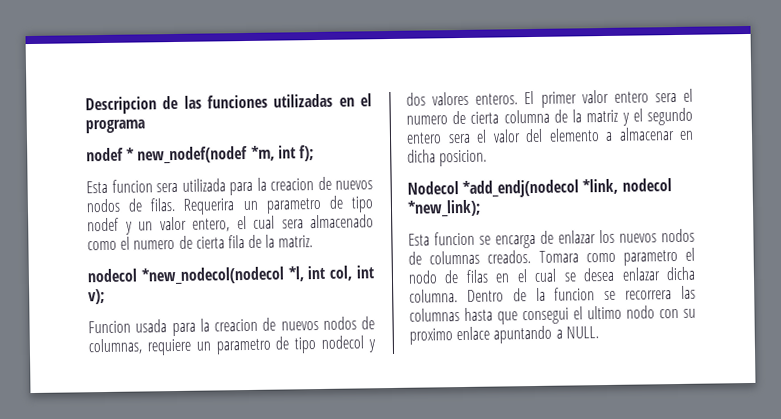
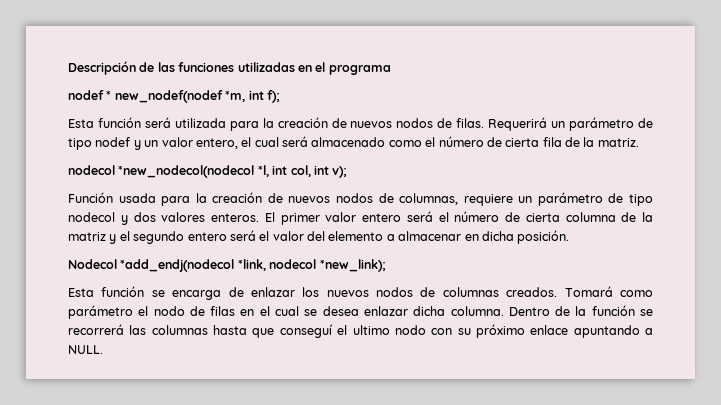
[85,96,157,115] Descripcion -> [68,61,136,75] Descripción
[111,179,178,193] funcion sera -> [97,117,171,128] función será
[270,178,314,191] creacion -> [277,117,328,128] creación
[183,197,322,215] Requerira un parametro -> [488,117,635,131] Requerirá un parámetro
[281,219,304,229] sera -> [282,136,308,147] será
[133,240,176,250] numero -> [438,136,484,147] número
[88,320,131,334] Funcion -> [68,192,113,203] Función
[214,318,258,332] creacion -> [212,192,263,203] creación
[215,338,272,355] parametro -> [537,192,603,206] parámetro
[654,88,693,103] [406,115,448,125] sera el numero -> [406,211,500,222] será el número
[447,133,471,144] sera -> [229,230,256,241] será
[439,149,488,167] posicion. -> [517,230,570,244] posición.
[434,231,475,246] funcion -> [101,286,145,297] función
[538,249,678,266] Tomara como parametro -> [564,286,653,297] [68,305,133,319] Tomará como parámetro
[554,287,673,301] funcion se recorrera -> [591,305,653,316] [68,324,124,335] función se recorrerá
[522,307,569,325] consegui -> [279,324,333,338] conseguí
[409,328,453,345] proximo -> [475,324,525,338] próximo

